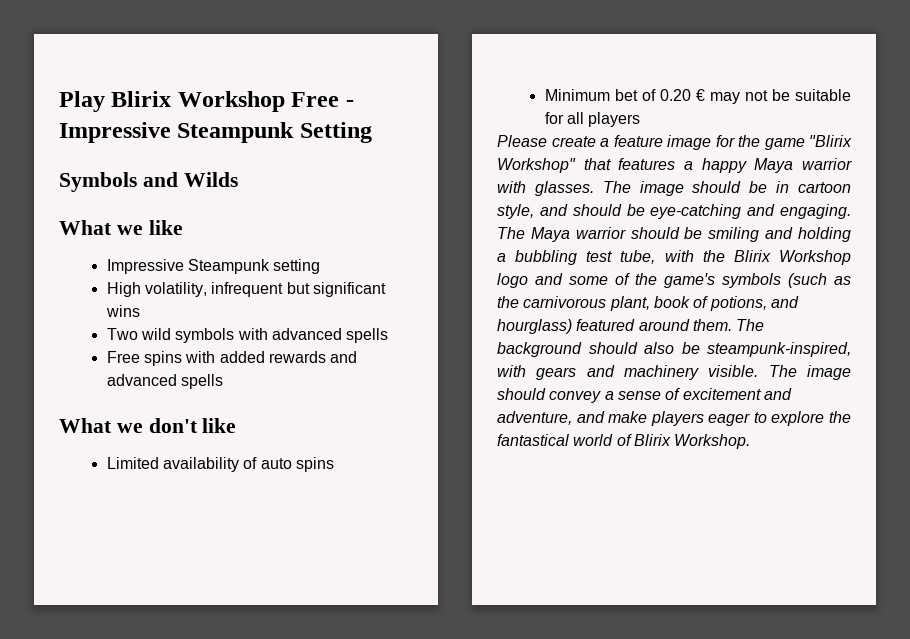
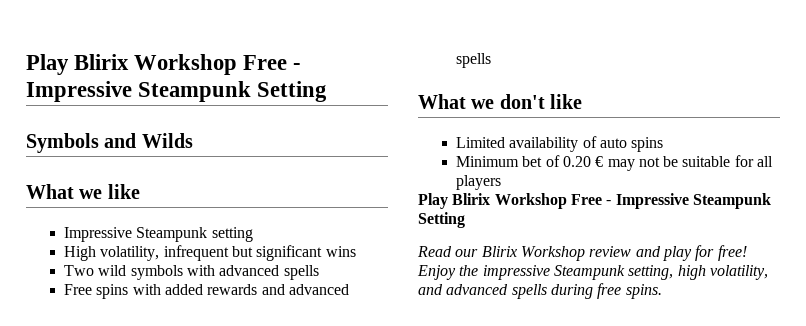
[497,135,852,150] [497,158,852,173] [497,181,851,196] [497,204,851,219] [497,227,851,242] [497,250,851,265] [497,273,851,288] [497,296,799,311] [497,319,765,334] [497,342,851,357] [497,365,851,380] [497,388,792,403] [497,411,851,426] [497,434,751,449] Please create a feature image for the game "Blirix Workshop" that features a happy Maya warrior with glasses. The image should be in cartoon style, and should be eye-catching and engaging. The Maya warrior should be smiling and holding a bubbling test tube, with the Blirix Workshop logo and some of the game's symbols (such as the carnivorous plant, book of potions, and hourglass) featured around them. The background should also be steampunk-inspired, with gears and machinery visible. The image should convey a sense of excitement and adventure, and make players eager to explore the fantastical world of Blirix Workshop. -> [418,193,771,209] [418,212,465,228] [417,245,747,261] [417,265,768,280] [418,283,662,299] Play Blirix Workshop Free - Impressive Steampunk Setting // Read our Blirix Workshop review and play for free! Enjoy the impressive Steampunk setting, high volatility, and advanced spells during free spins.

